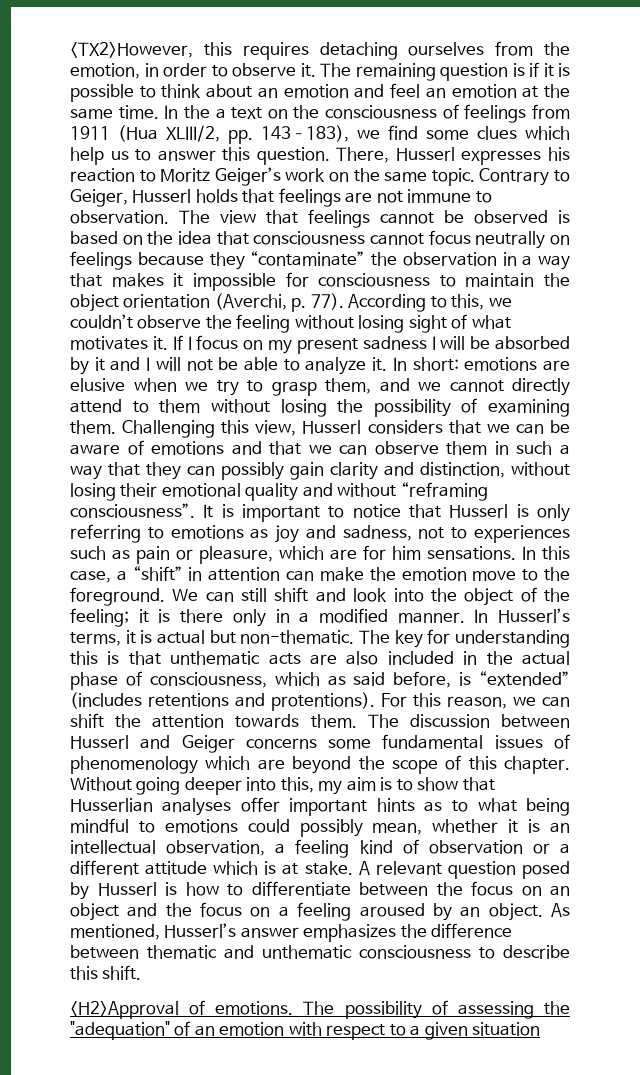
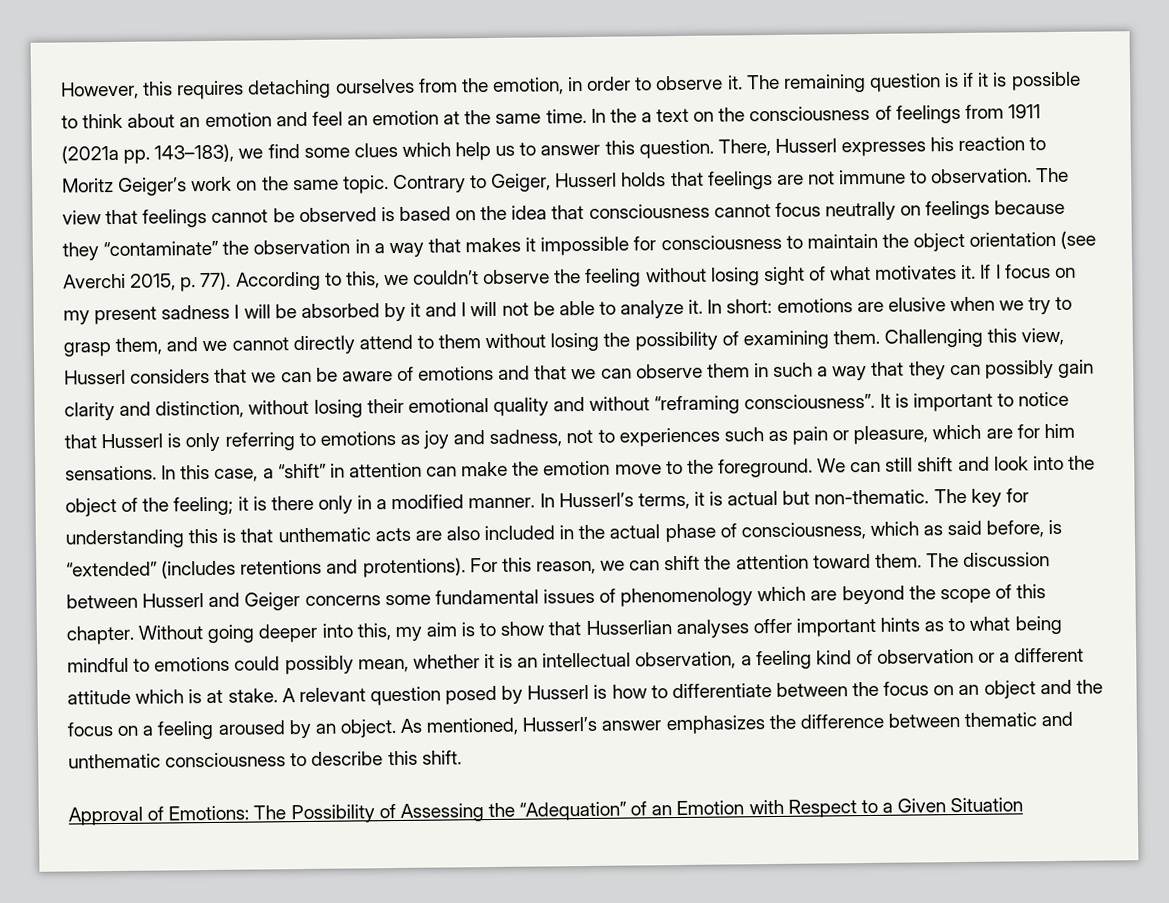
[70,42,193,58] <TX2>However, -> [61,81,139,100] However,
[118,125,220,142] (Hua XLIII/2, -> [61,144,119,164] (2021a
[214,293,287,310] (Averchi, -> [1060,230,1097,249] [63,273,177,291] (see Averchi 2015,
[235,714,300,728] towards -> [812,553,871,569] toward
[70,1000,571,1019] [70,1021,541,1040] <H2>Approval of emotions. The possibility of assessing the "adequation" of an emotion with respect to a given situation -> [68,797,1024,826] Approval of Emotions: The Possibility of Assessing the “Adequation” of an Emotion with Respect to a Given Situation

